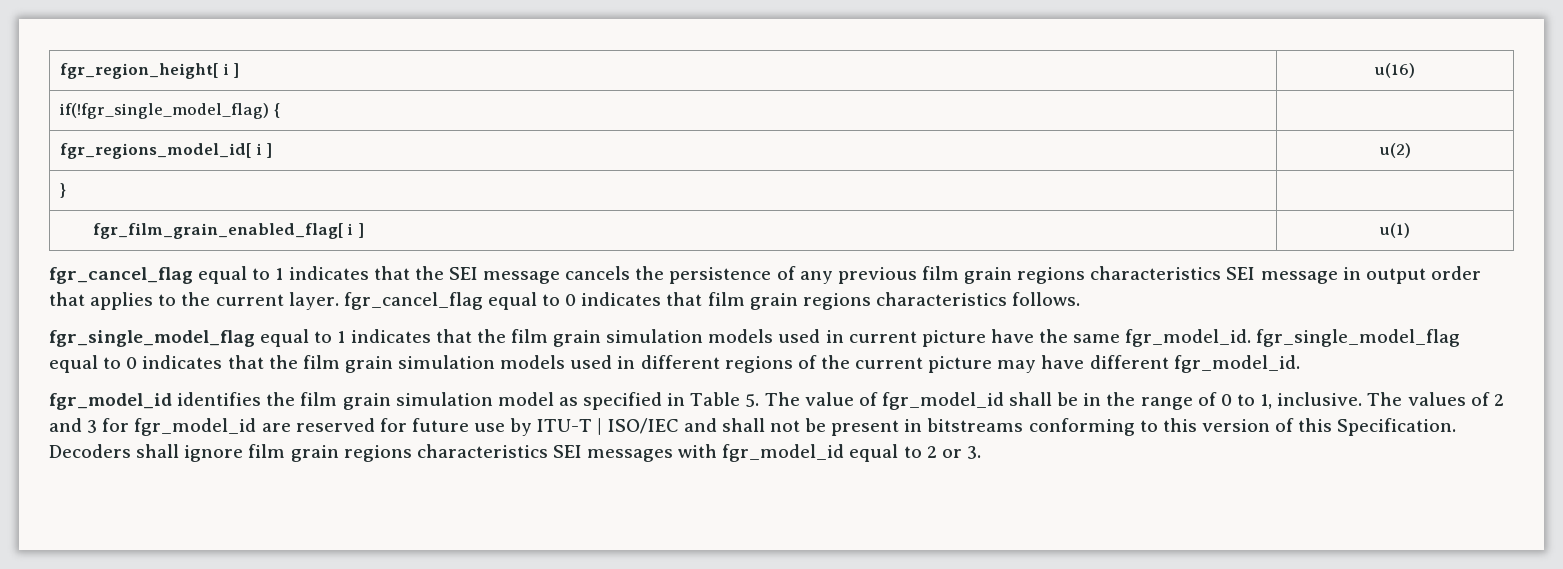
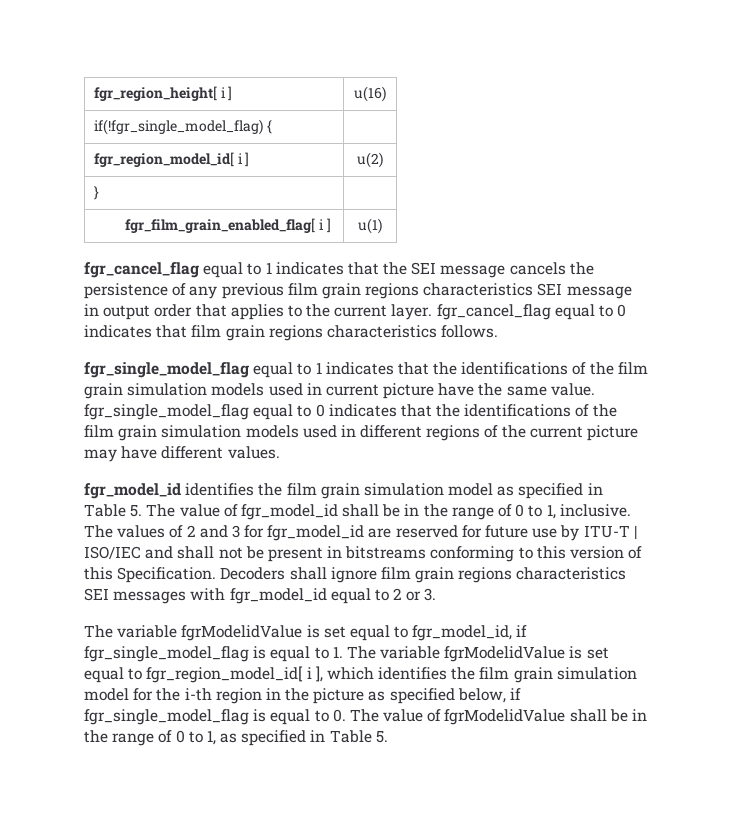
[60,143,253,159] fgr_regions_model_id[ -> [93,152,234,167] fgr_region_model_id[
(506, 336) none -> [461,362,614,375] identifications of the
[1125,329,1252,347] fgr_model_id. -> [550,383,595,396] value.
(298, 362) none -> [464,404,617,417] identifications of the
[1173,355,1300,373] fgr_model_id. -> [227,446,280,459] values.
(981, 452) none -> [84,625,528,641] [84,646,609,662] [84,666,637,683] [84,688,522,704] [84,709,648,725] [84,730,388,746] // The variable fgrModelidValue is set equal to fgr_model_id, if fgr_single_model_flag is equal to 1. The variable fgrModelidValue is set equal to fgr_region_model_id[ i ], which identifies the film grain simulation model for the i-th region in the picture as specified below, if fgr_single_model_flag is equal to 0. The value of fgrModelidValue shall be in the range of 0 to 1, as specified in Table 5.

